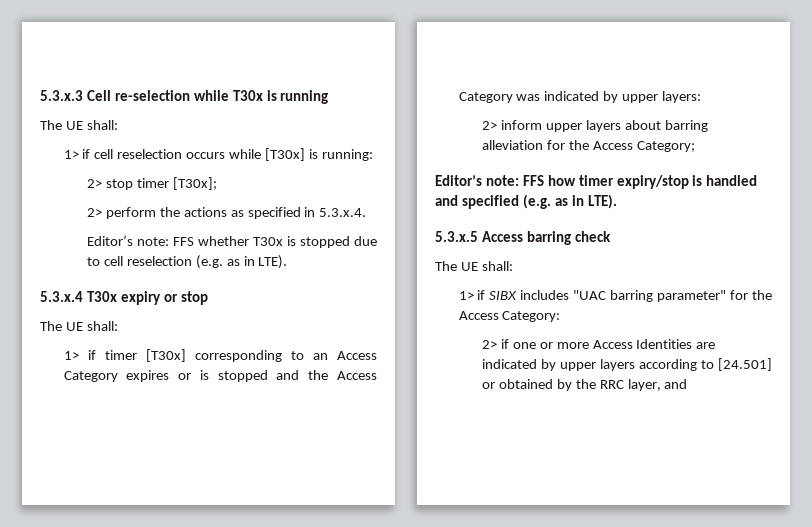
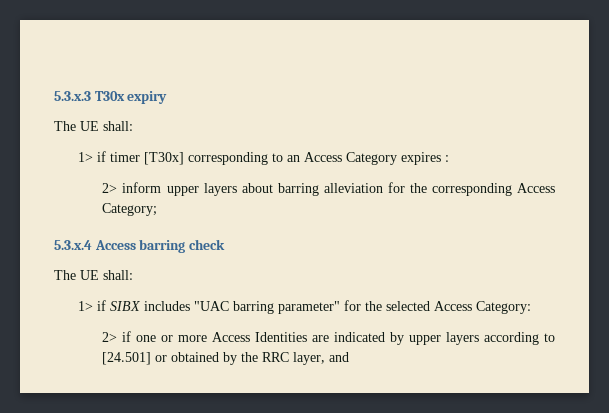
[86,90,329,104] [40,120,118,130] [63,148,373,161] [86,177,217,190] [86,207,367,219] [86,235,377,248] [86,255,288,269] [40,291,83,302] Cell re-selection while T30x is running // The UE shall: // 1> if cell reselection occurs while [T30x] is running: // 2> stop timer [T30x]; // 2> perform the actions as specified in 5.3.x.4. // Editor’s note: FFS whether T30x is stopped due to cell reselection (e.g. as in LTE). // 5.3.x.4 -> (91, 96) none
[163,291,208,305] or stop -> (168, 97) none
[178,370,378,382] [458,91,702,103] or is stopped and the Access Category was indicated by upper layers: -> [445,155,450,162] :
(589, 145) none -> [431,183,512,196] corresponding
[435,175,758,189] [435,194,617,209] [435,231,478,242] Editor’s note: FFS how timer expiry/stop is handled and specified (e.g. as in LTE). // 5.3.x.5 -> [54,240,92,250] 5.3.x.4
(772, 295) none -> [386,301,431,311] selected

